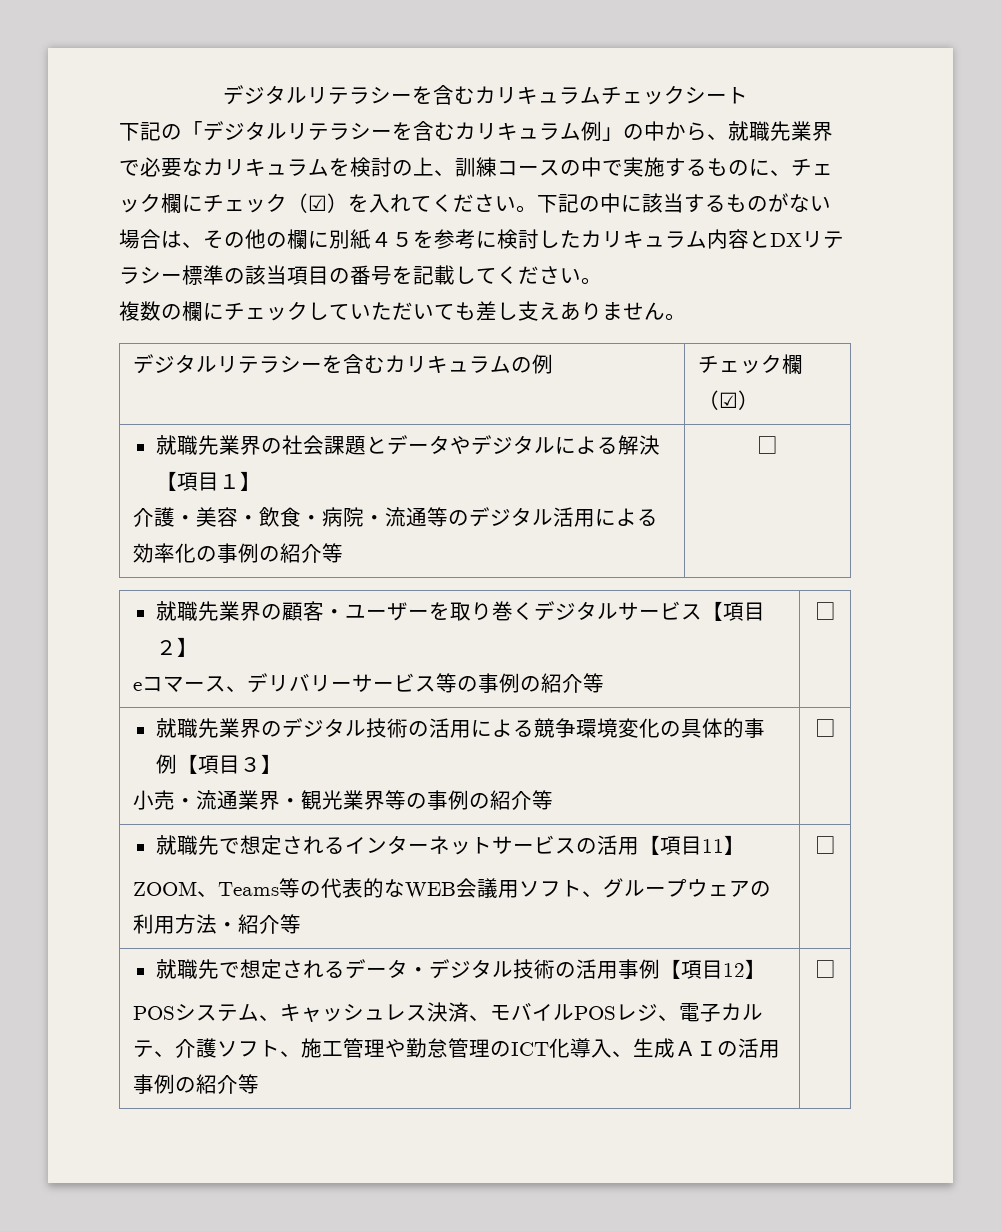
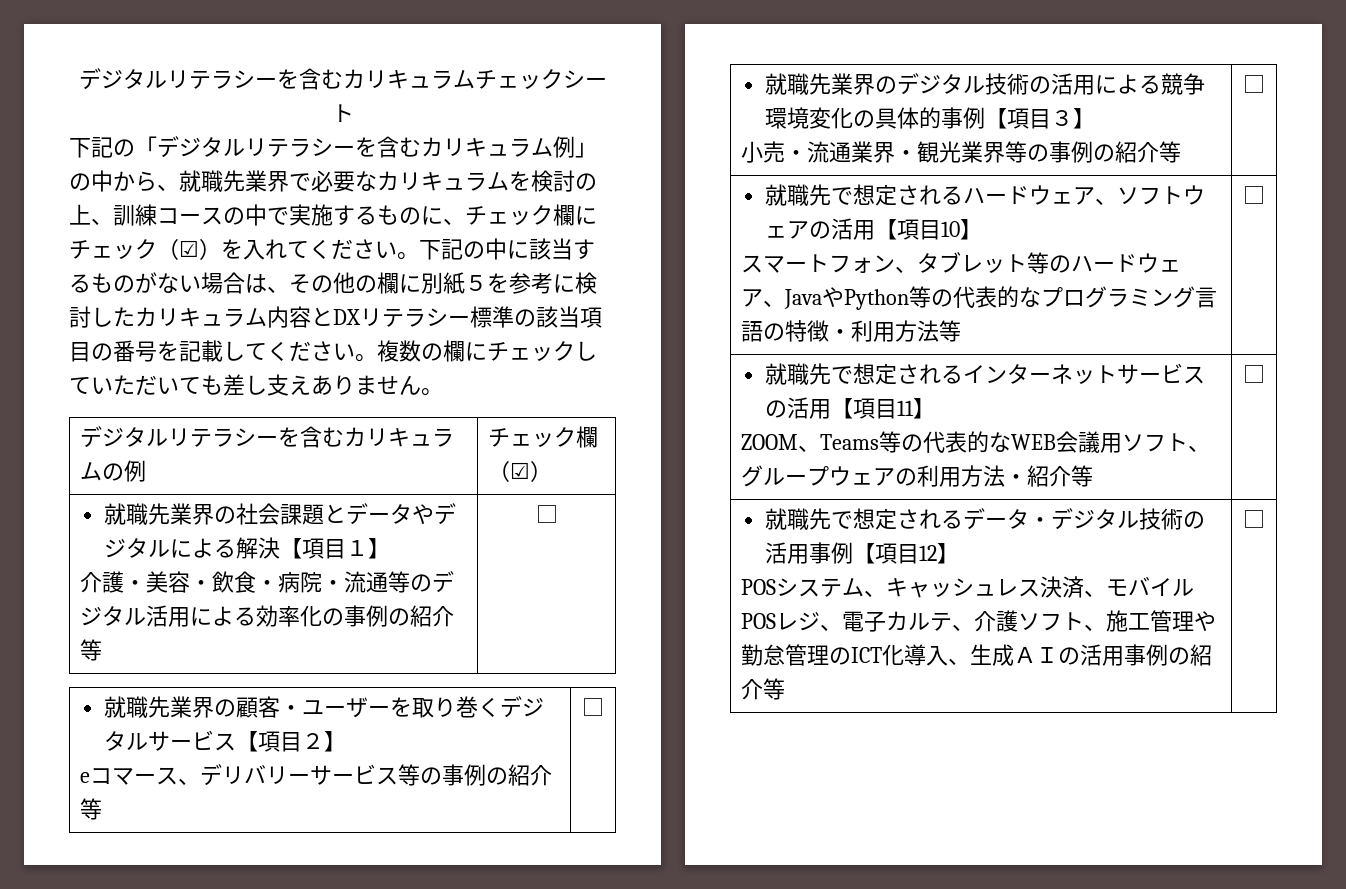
[371,232,392,247] ４ -> (465, 283) none
(602, 281) // -> (377, 358) none
(836, 728) none -> [764,184,1205,206] [764,218,982,240] [740,252,1181,274] [740,286,1217,310] [740,320,961,342] [1243,186,1265,204] // 就職先で想定されるハードウェア、ソフトウェアの活用【項目10】 // スマートフォン、タブレット等のハードウェア、JavaやPython等の代表的なプログラミング言語の特徴・利用方法等 | □

